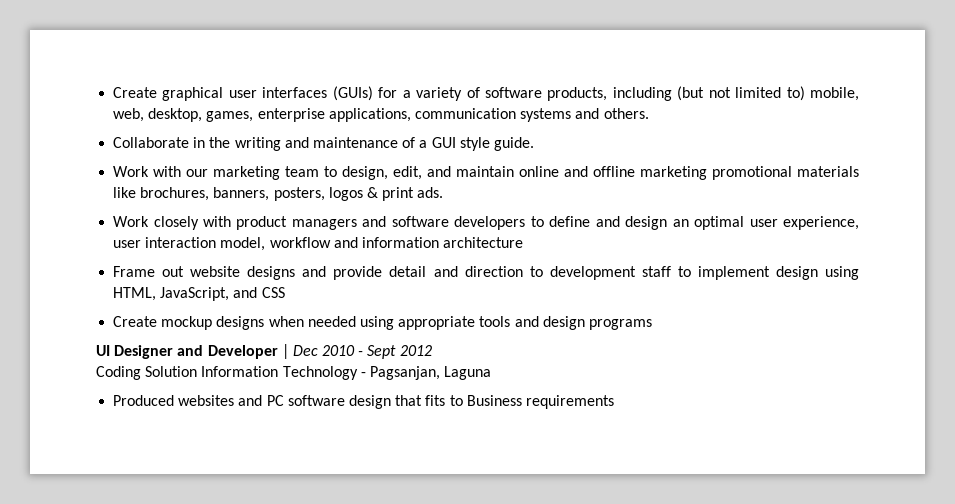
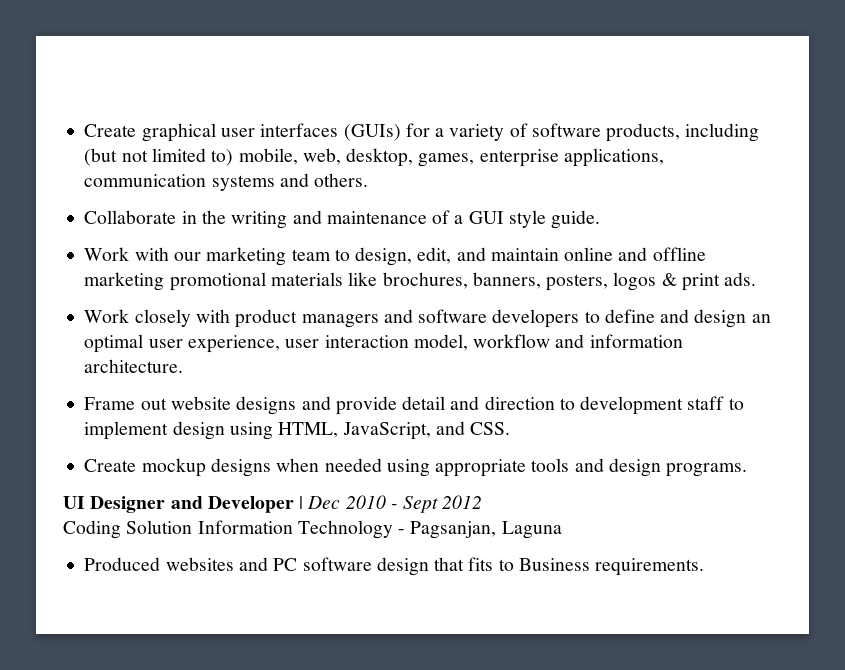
[443,237,524,248] architecture -> [84,359,184,373] architecture.
[261,287,285,298] CSS -> [470,422,511,435] CSS.
[588,319,652,330] programs -> [666,463,748,477] programs.
[525,395,614,409] requirements -> [595,558,705,576] requirements.

